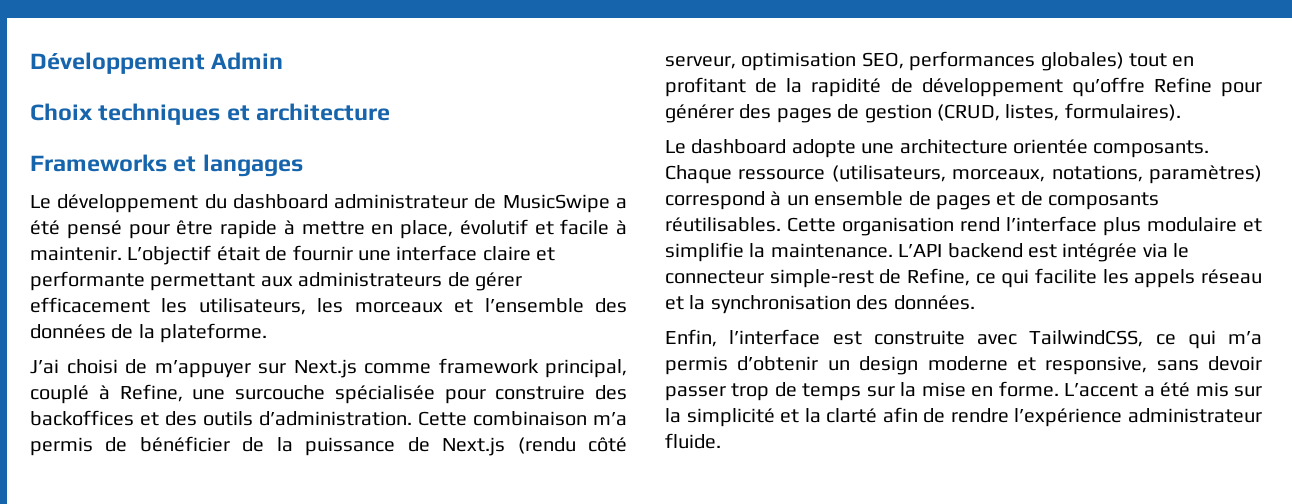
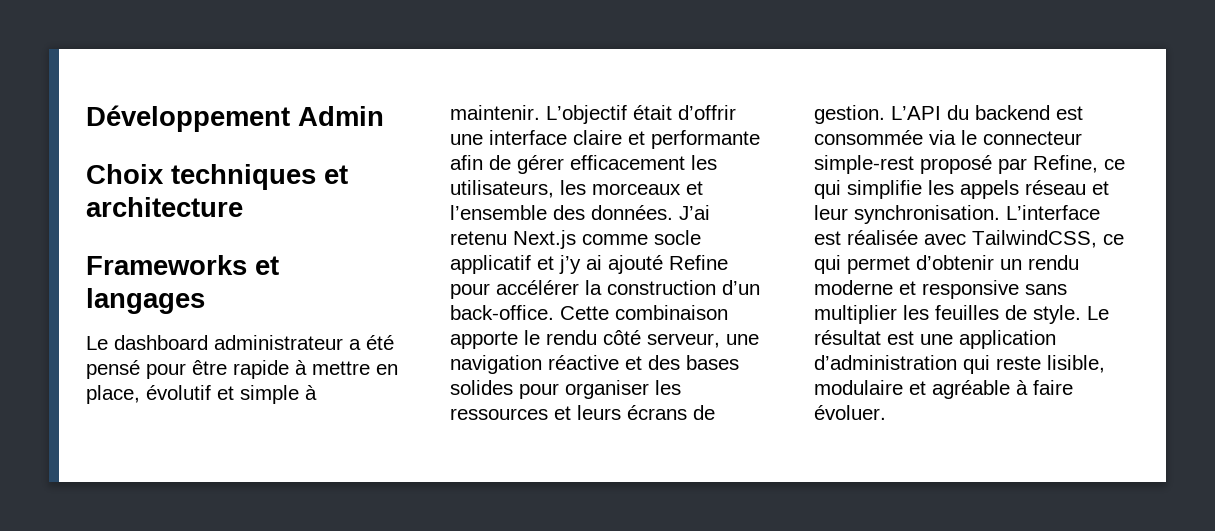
[57,194,610,213] développement du dashboard administrateur de MusicSwipe -> [114,335,343,350] dashboard administrateur
[560,219,610,235] facile -> [240,385,299,404] simple
[265,245,353,261] de fournir -> [678,105,736,120] d’offrir
[150,272,443,291] permettant aux administrateurs -> [450,155,483,170] afin
[30,323,268,343] [30,358,627,378] [30,384,627,404] [30,410,627,426] [30,436,628,456] [665,51,1195,71] [665,77,1262,97] [665,103,1181,123] [665,139,1210,158] [665,165,1262,184] [665,191,1160,210] [665,216,1262,236] [665,242,943,262] données de la plateforme. // J’ai choisi de m’appuyer sur Next.js comme framework principal, couplé à Refine, une surcouche spécialisée pour construire des backoffices et des outils d’administration. Cette combinaison m’a permis de bénéficier de la puissance de Next.js (rendu côté serveur, optimisation SEO, performances globales) tout en profitant de la rapidité de développement qu’offre Refine pour générer des pages de gestion (CRUD, listes, formulaires). // Le dashboard adopte une architecture orientée composants. Chaque ressource (utilisateurs, morceaux, notations, paramètres) correspond à un ensemble de pages et de composants réutilisables. Cette organisation rend l’interface plus modulaire et simplifie la maintenance. L’API -> [591,205,710,220] [450,230,701,249] [450,255,728,274] [450,280,760,299] [450,305,728,320] [450,330,759,349] [450,355,739,374] [450,380,681,399] [450,405,715,420] [814,105,969,124] données. J’ai retenu Next.js comme socle applicatif et j’y ai ajouté Refine pour accélérer la construction d’un back-office. Cette combinaison apporte le rendu côté serveur, une navigation réactive et des bases solides pour organiser les ressources et leurs écrans de gestion. L’API du
[1062,243,1138,262] intégrée -> [814,130,923,145] consommée
[879,269,902,284] de -> [920,155,1027,174] proposé par
[1035,268,1097,284] facilite -> [847,180,922,199] simplifie
[689,295,975,314] [665,329,965,347] la synchronisation des données. // Enfin, l’interface est construite -> [814,205,1100,224] [814,230,918,245] leur synchronisation. L’interface est réalisée
[1228,331,1262,345] [665,356,728,375] m’a permis -> [847,256,910,274] permet
[859,356,919,375] design -> [1028,255,1079,270] rendu
[1045,356,1262,375] [665,381,1262,401] [665,407,1262,427] [665,433,721,449] responsive, sans devoir passer trop de temps sur la mise en forme. L’accent a été mis sur la simplicité et la clarté afin de rendre l’expérience administrateur fluide. -> [922,280,1067,299] [814,305,1109,324] [814,330,1056,349] [814,355,1105,374] [814,380,1073,399] [814,405,886,420] responsive sans multiplier les feuilles de style. Le résultat est une application d’administration qui reste lisible, modulaire et agréable à faire évoluer.

